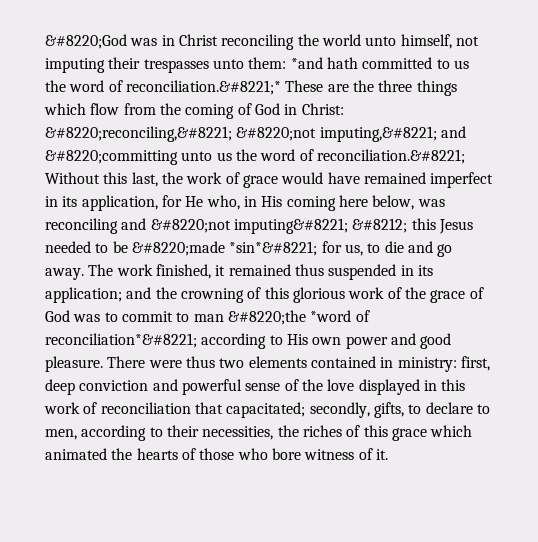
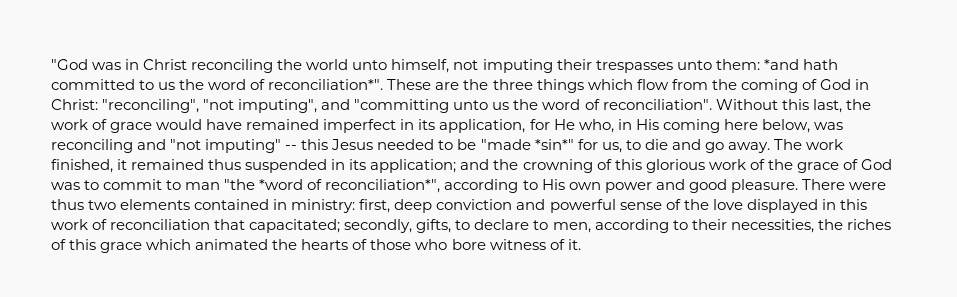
[45,34,127,49] &#8220;God -> [51,59,88,70] "God
[125,80,281,95] reconciliation.&#8221;* -> [268,79,384,90] reconciliation*".
[45,126,466,142] [45,150,178,165] &#8220;reconciling,&#8221; &#8220;not imputing,&#8221; and &#8220;committing -> [102,99,450,113] "reconciling", "not imputing", and "committing
[316,149,465,164] reconciliation.&#8221; -> [602,99,712,110] reconciliation".
[150,218,408,234] &#8220;not imputing&#8221; &#8212; -> [170,139,298,153] "not imputing" --
[131,241,318,256] &#8220;made *sin*&#8221; -> [480,139,574,150] "made *sin*"
[227,310,306,325] &#8220;the -> [224,179,256,190] "the
[45,333,197,348] reconciliation*&#8221; -> [325,179,441,193] reconciliation*",

